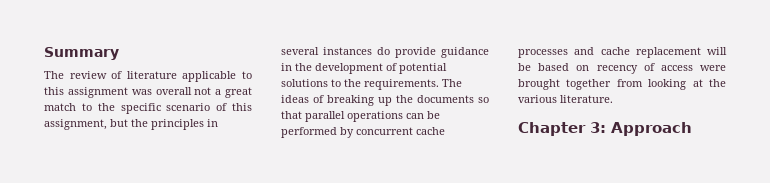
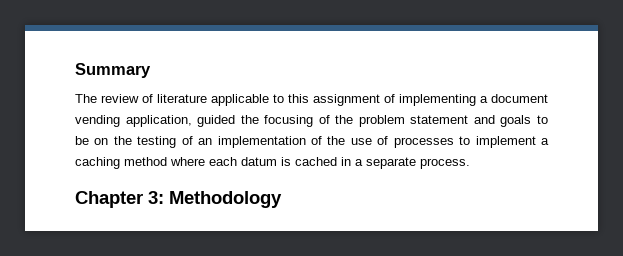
[131,87,253,98] [44,103,252,114] [44,119,218,130] [281,47,489,58] [281,63,447,74] [281,79,462,90] [281,95,489,106] [281,111,440,122] [281,127,445,138] [518,47,727,58] [518,63,726,74] [518,79,726,90] [518,95,613,103] was overall not a great match to the specific scenario of this assignment, but the principles in several instances do provide guidance in the development of potential solutions to the requirements. The ideas of breaking up the documents so that parallel operations can be performed by concurrent cache processes and cache replacement will be based on recency of access were brought together from looking at the various literature. -> [384,94,548,106] [75,115,548,127] [75,136,550,148] [75,157,470,169] of implementing a document vending application, guided the focusing of the problem statement and goals to be on the testing of an implementation of the use of processes to implement a caching method where each datum is cached in a separate process.
[611,122,692,136] Approach -> [169,191,282,208] Methodology

